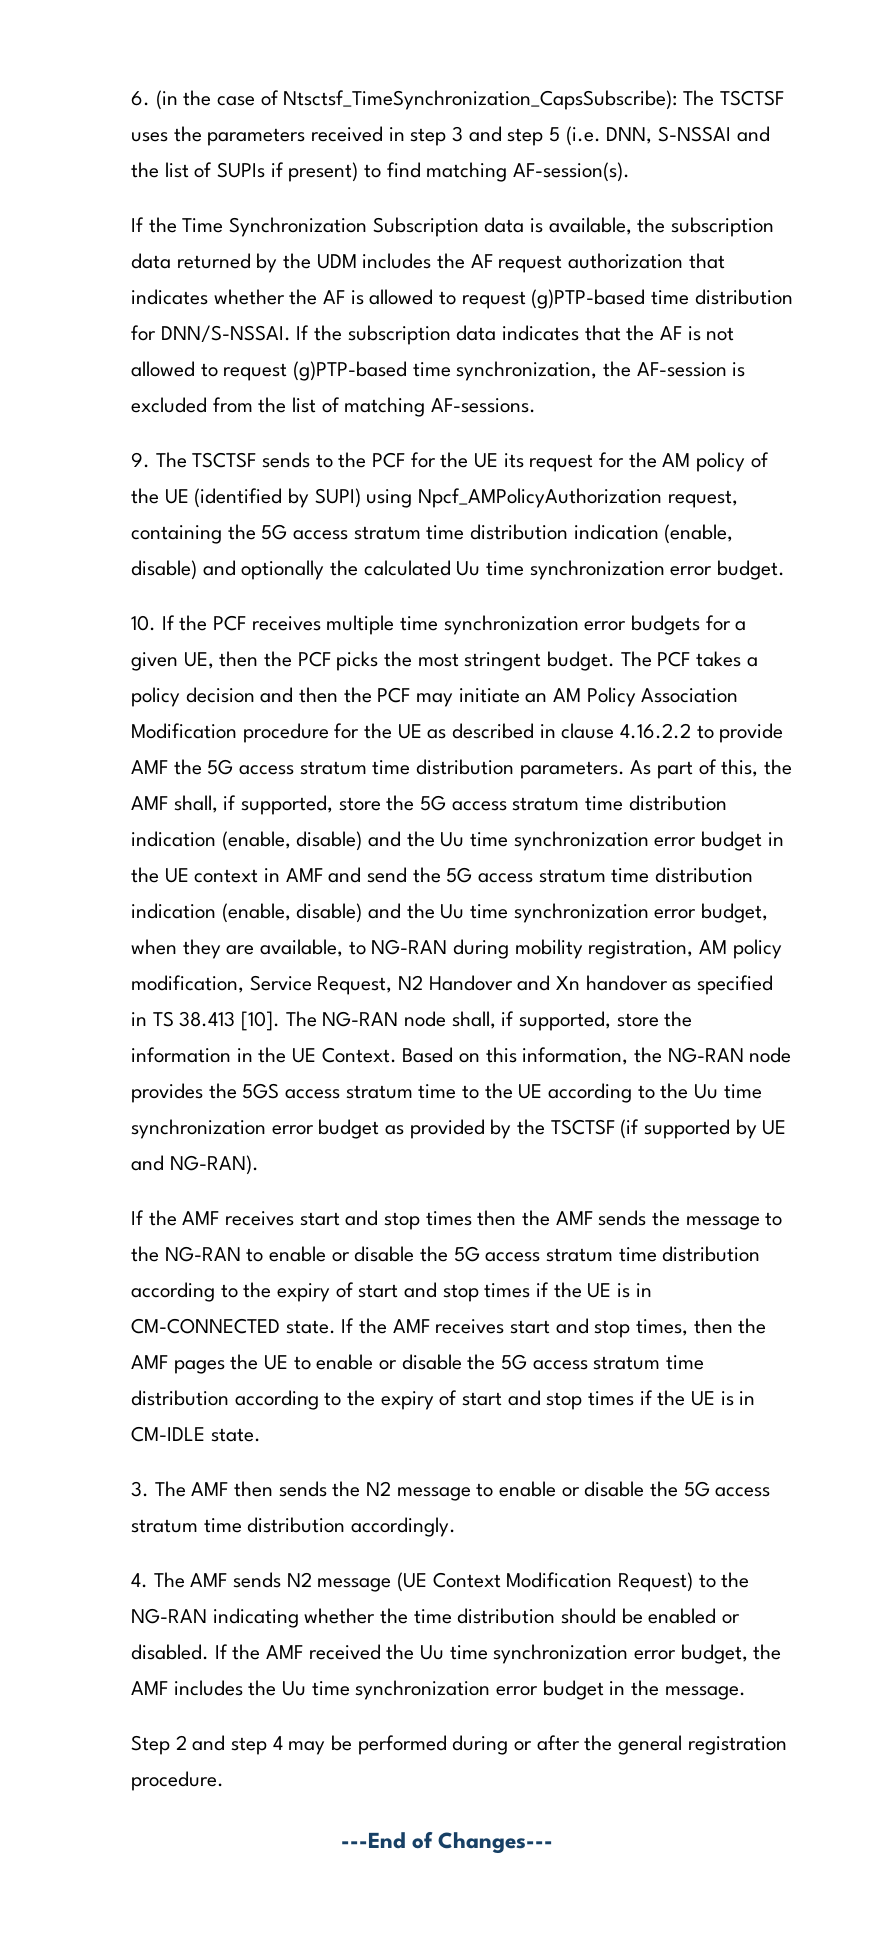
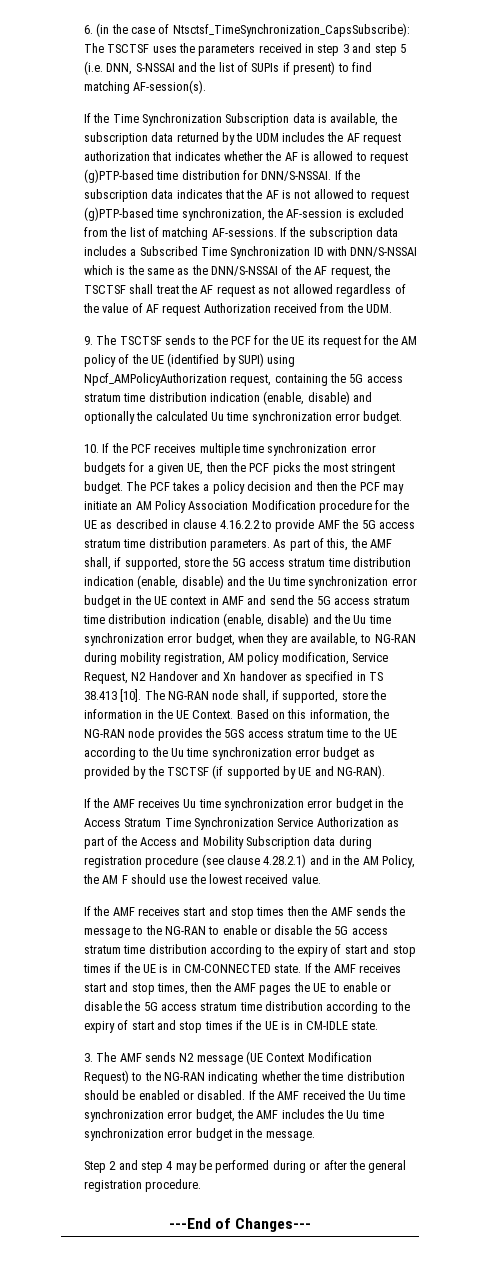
(537, 405) none -> [280,227,399,240] [83,246,418,259] [83,265,390,278] [83,284,406,297] [82,303,393,316] If the subscription data includes a Subscribed Time Synchronization ID with DNN/S-NSSAI which is the same as the DNN/S-NSSAI of the AF request, the TSCTSF shall treat the AF request as not allowed regardless of the value of AF request Authorization received from the UDM.
(259, 1165) none -> [83,798,403,811] [83,817,400,830] [83,836,372,849] [83,854,416,868] [82,874,321,884] // If the AMF receives Uu time synchronization error budget in the Access Stratum Time Synchronization Service Authorization as part of the Access and Mobility Subscription data during registration procedure (see clause 4.28.2.1) and in the AM Policy, the AM F should use the lowest received value.
[234,1481,771,1501] [131,1517,457,1537] [131,1572,228,1588] then sends the N2 message to enable or disable the 5G access stratum time distribution accordingly. // 4. The AMF -> (142, 1057) none

